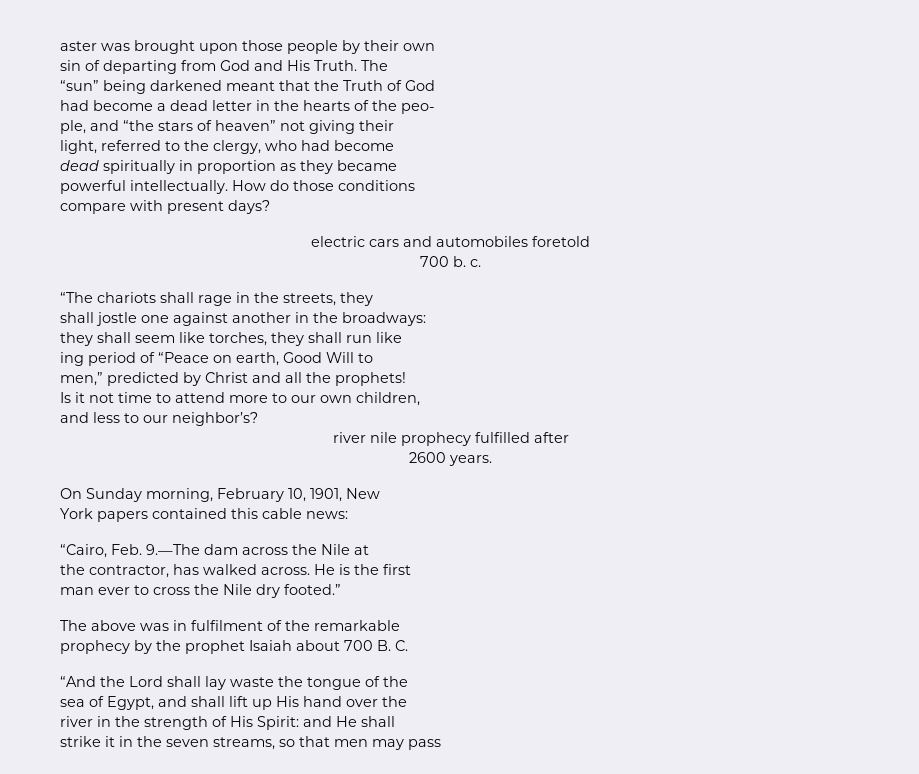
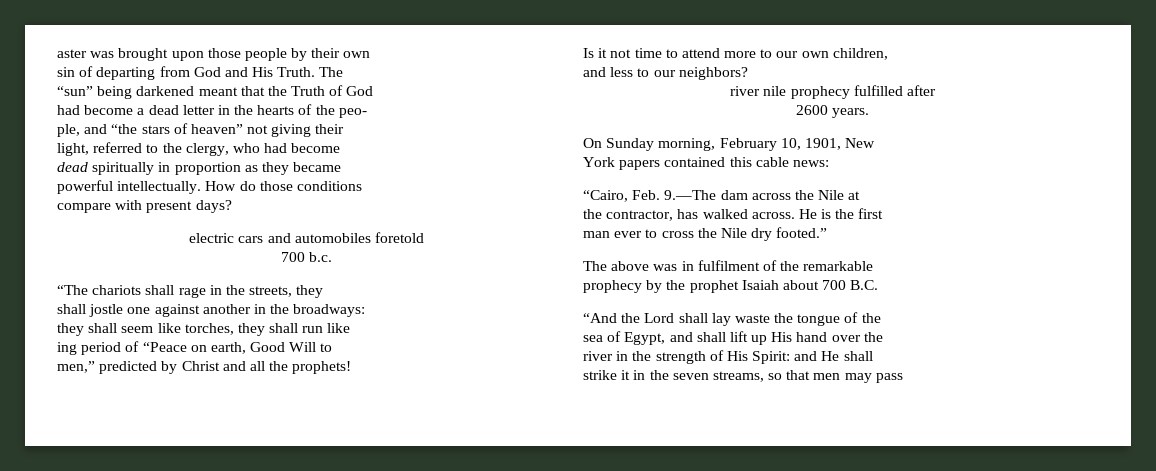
[453,256,481,267] b. c. -> [309,252,333,262] b.c.
[172,412,258,426] neighbor’s? -> [678,67,748,80] neighbors?
[377,640,408,651] B. C. -> [850,280,879,290] B.C.

